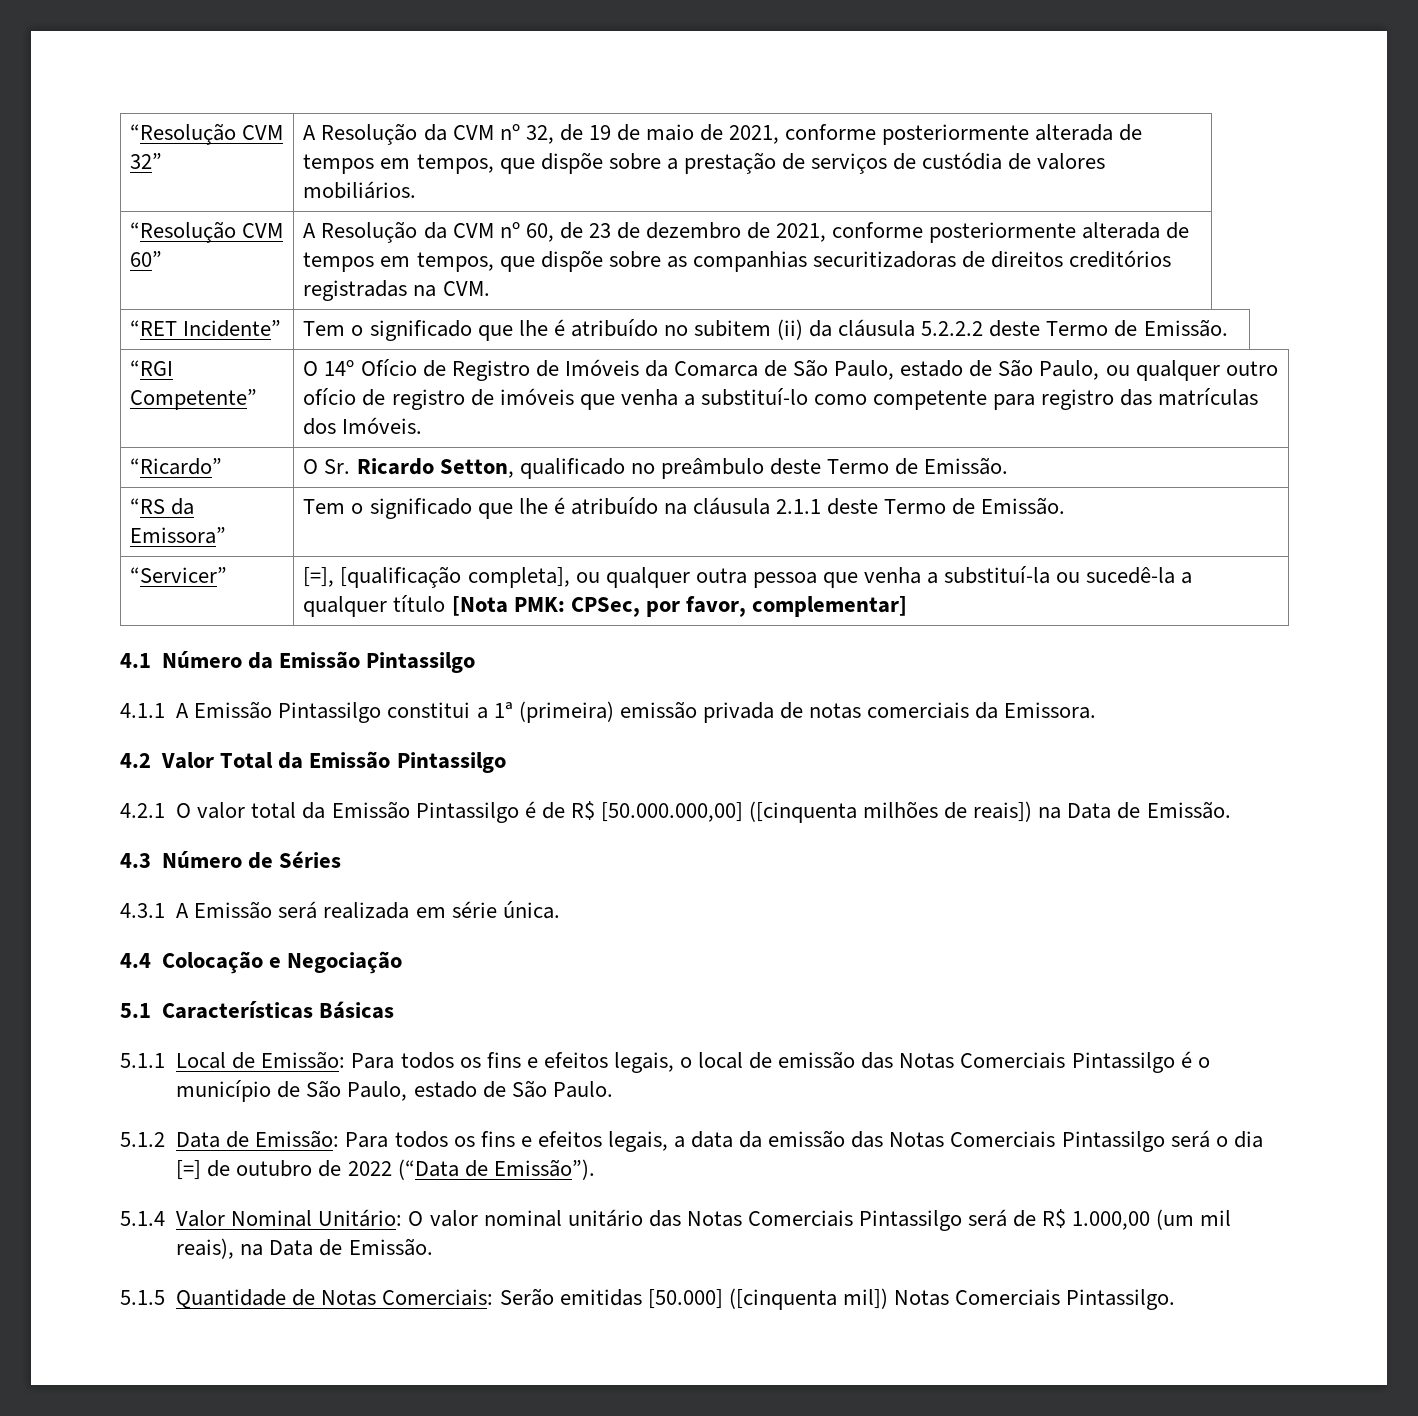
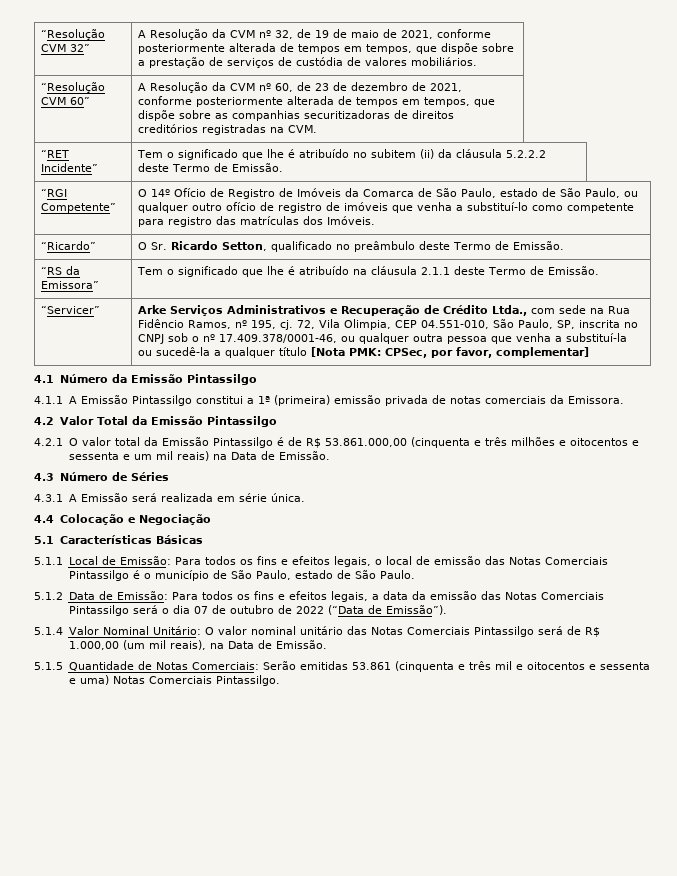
[303,566,570,588] [=], [qualificação completa], -> [137,305,630,316] [137,319,638,330] [137,333,337,344] Arke Serviços Administrativos e Recuperação de Crédito Ltda., com sede na Rua Fidêncio Ramos, nº 195, cj. 72, Vila Olimpia, CEP 04.551-010, São Paulo, SP, inscrita no CNPJ sob o nº 17.409.378/0001-46,
[600,801,1033,823] [50.000.000,00] ([cinquenta milhões de reais]) -> [324,437,639,448] [68,451,209,461] 53.861.000,00 (cinquenta e três milhões e oitocentos e sessenta e um mil reais)
[176,1160,202,1180] [=] -> [193,606,208,614] 07
[647,1288,888,1310] [50.000] ([cinquenta mil]) -> [351,661,650,672] [68,675,109,685] 53.861 (cinquenta e três mil e oitocentos e sessenta e uma)

